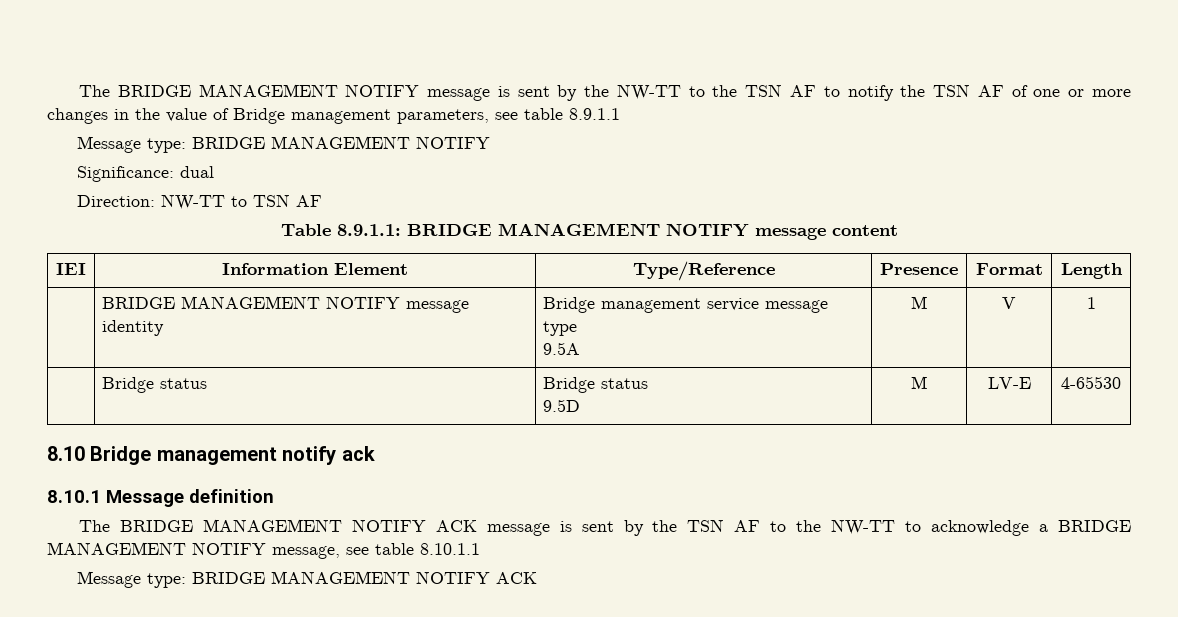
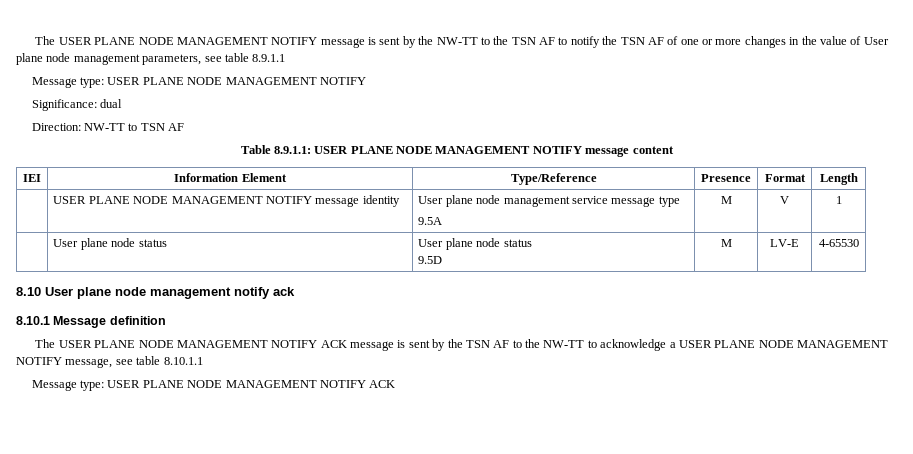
[78,85,191,97] The BRIDGE -> [35,36,174,45] The USER PLANE NODE
[233,108,285,124] Bridge -> [863,37,889,45] [16,53,71,65] User plane node
[192,137,266,149] BRIDGE -> [107,77,223,85] USER PLANE NODE
[406,224,492,236] BRIDGE -> [314,146,432,154] USER PLANE NODE
[102,297,176,309] BRIDGE -> [53,196,169,204] USER PLANE NODE
[543,297,596,313] Bridge -> [418,195,501,207] User plane node
[102,377,208,393] [543,377,596,393] Bridge status | Bridge -> [53,238,167,250] [418,238,501,250] User plane node status | User plane node
[90,446,152,465] Bridge -> [45,287,146,299] User plane node
[119,520,193,532] BRIDGE -> [58,340,174,348] USER PLANE NODE
[1058,520,1131,532] BRIDGE -> [678,340,794,348] USER PLANE NODE
[192,572,266,584] BRIDGE -> [107,380,223,388] USER PLANE NODE

